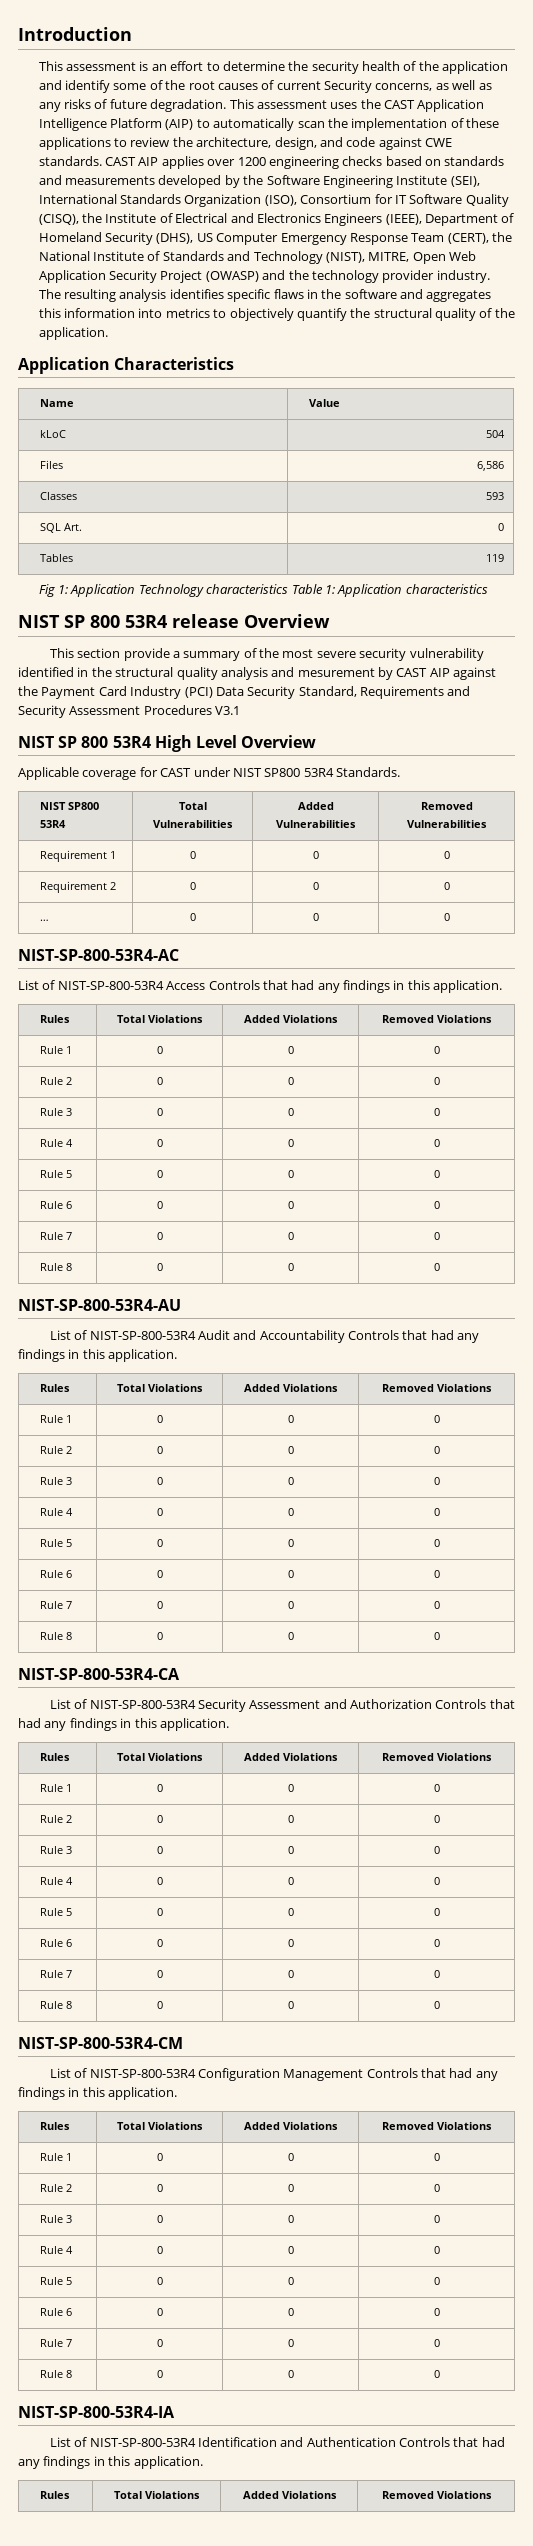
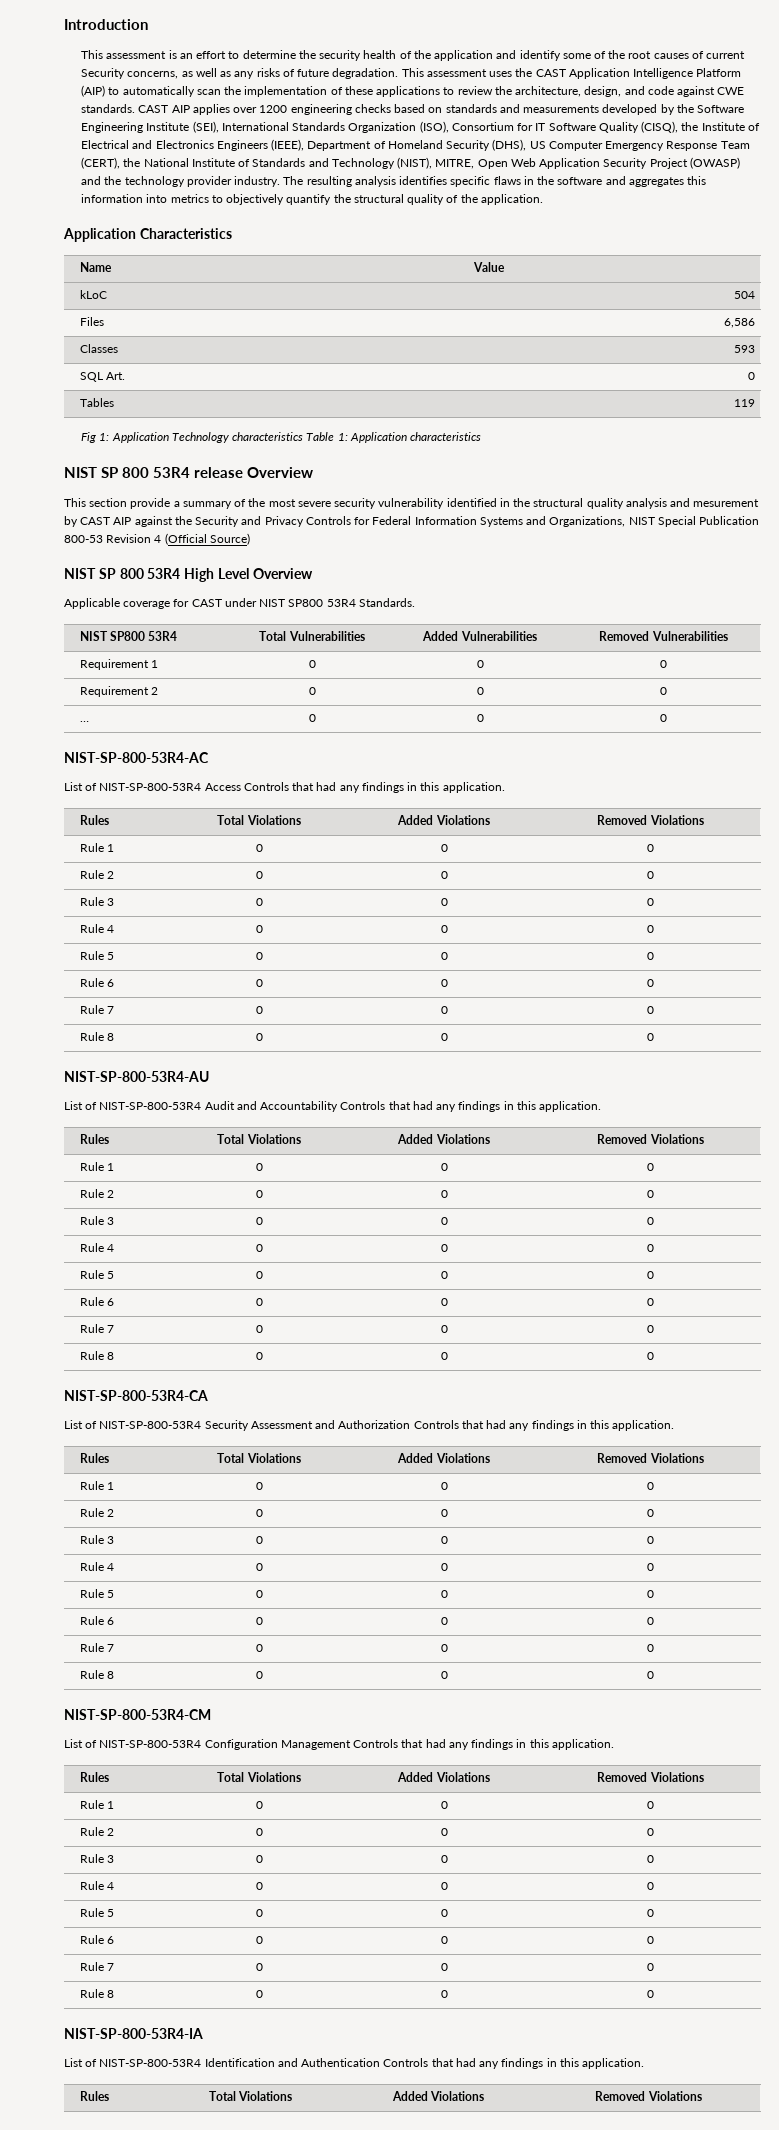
[41,686,471,699] [18,705,241,718] Payment Card Industry (PCI) Data Security Standard, Requirements and Security Assessment Procedures V3.1 -> [195,516,760,527] [64,533,250,545] Security and Privacy Controls for Federal Information Systems and Organizations, NIST Special Publication 800-53 Revision 4 (Official Source)

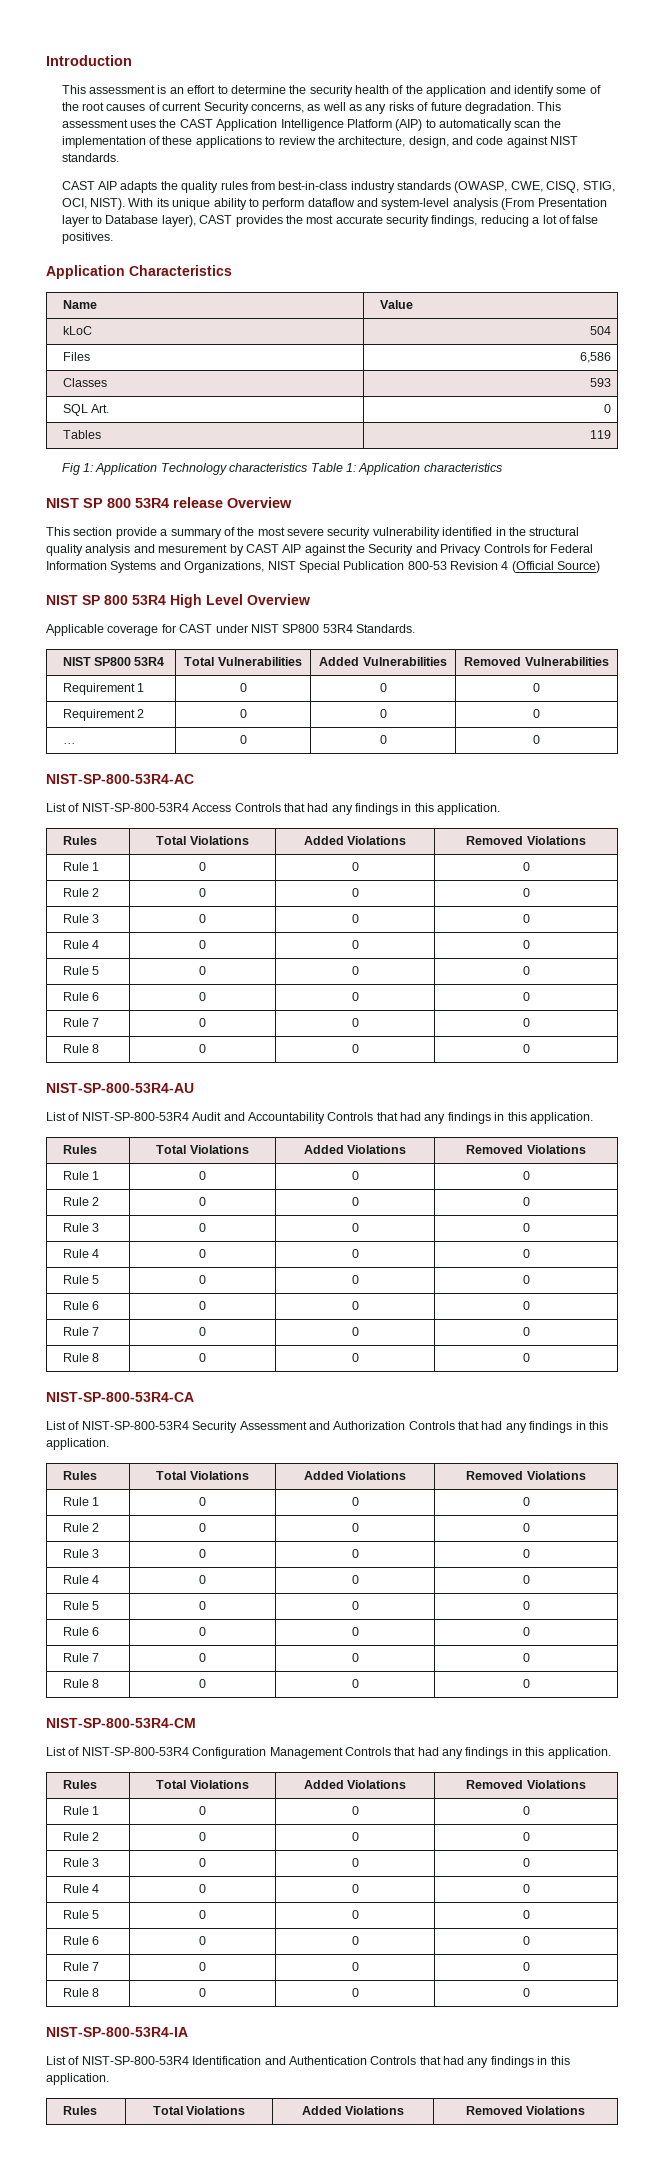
[717,87,745,95] CWE -> [550,136,579,145] NIST
[138,104,744,115] [81,121,760,133] [81,139,750,151] [81,157,740,169] [81,176,706,187] [81,194,543,205] CAST AIP applies over 1200 engineering checks based on standards and measurements developed by the Software Engineering Institute (SEI), International Standards Organization (ISO), Consortium for IT Software Quality (CISQ), the Institute of Electrical and Electronics Engineers (IEEE), Department of Homeland Security (DHS), US Computer Emergency Response Team (CERT), the National Institute of Standards and Technology (NIST), MITRE, Open Web Application Security Project (OWASP) and the technology provider industry. The resulting analysis identifies specific flaws in the software and aggregates this information into metrics to objectively quantify the structural quality of the application. -> [61,181,615,193] [61,198,607,210] [61,215,599,227] [61,232,113,244] // CAST AIP adapts the quality rules from best-in-class industry standards (OWASP, CWE, CISQ, STIG, OCI, NIST). With its unique ability to perform dataflow and system-level analysis (From Presentation layer to Database layer), CAST provides the most accurate security findings, reducing a lot of false positives.

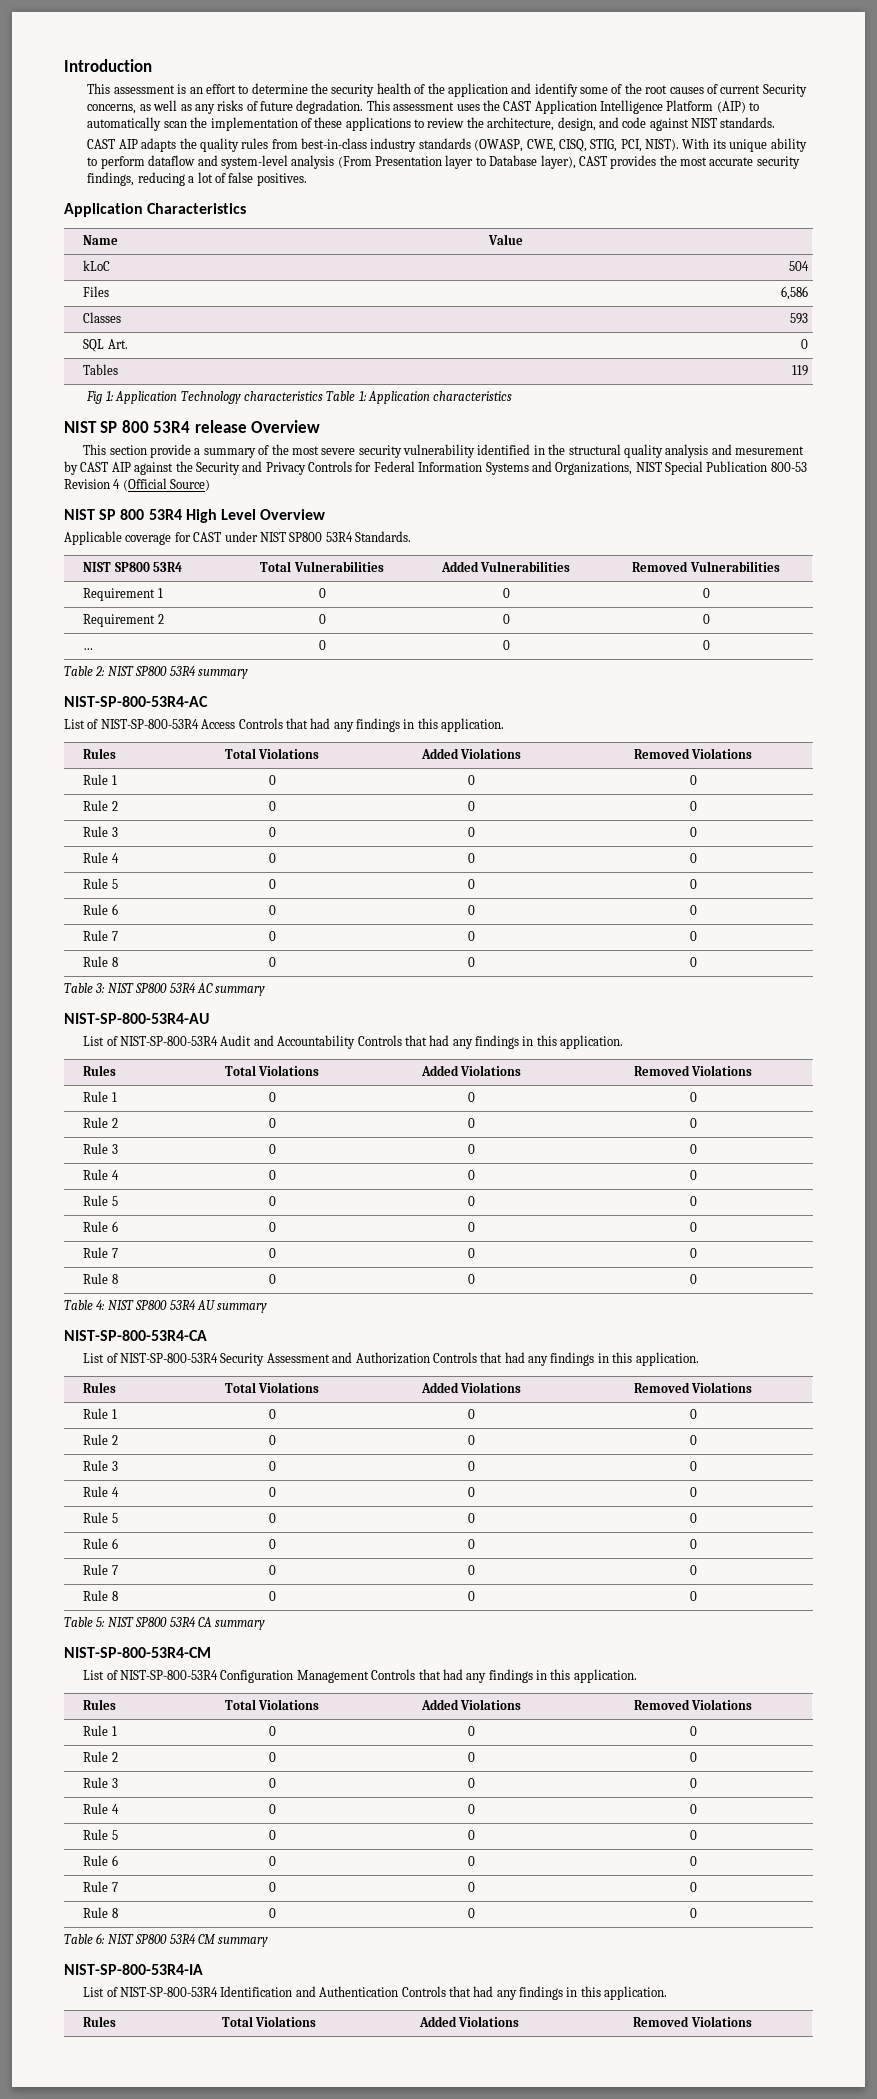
[61,198,87,209] OCI, -> [620,139,642,152] PCI,
(540, 739) none -> [64,666,248,679] // Table 2: NIST SP800 53R4 summary
(530, 1048) none -> [64,983,266,996] // Table 3: NIST SP800 53R4 AC summary
(530, 1357) none -> [64,1300,268,1313] // Table 4: NIST SP800 53R4 AU summary
(530, 1683) none -> [64,1617,266,1630] // Table 5: NIST SP800 53R4 CA summary
(530, 1992) none -> [64,1933,269,1947] // Table 6: NIST SP800 53R4 CM summary

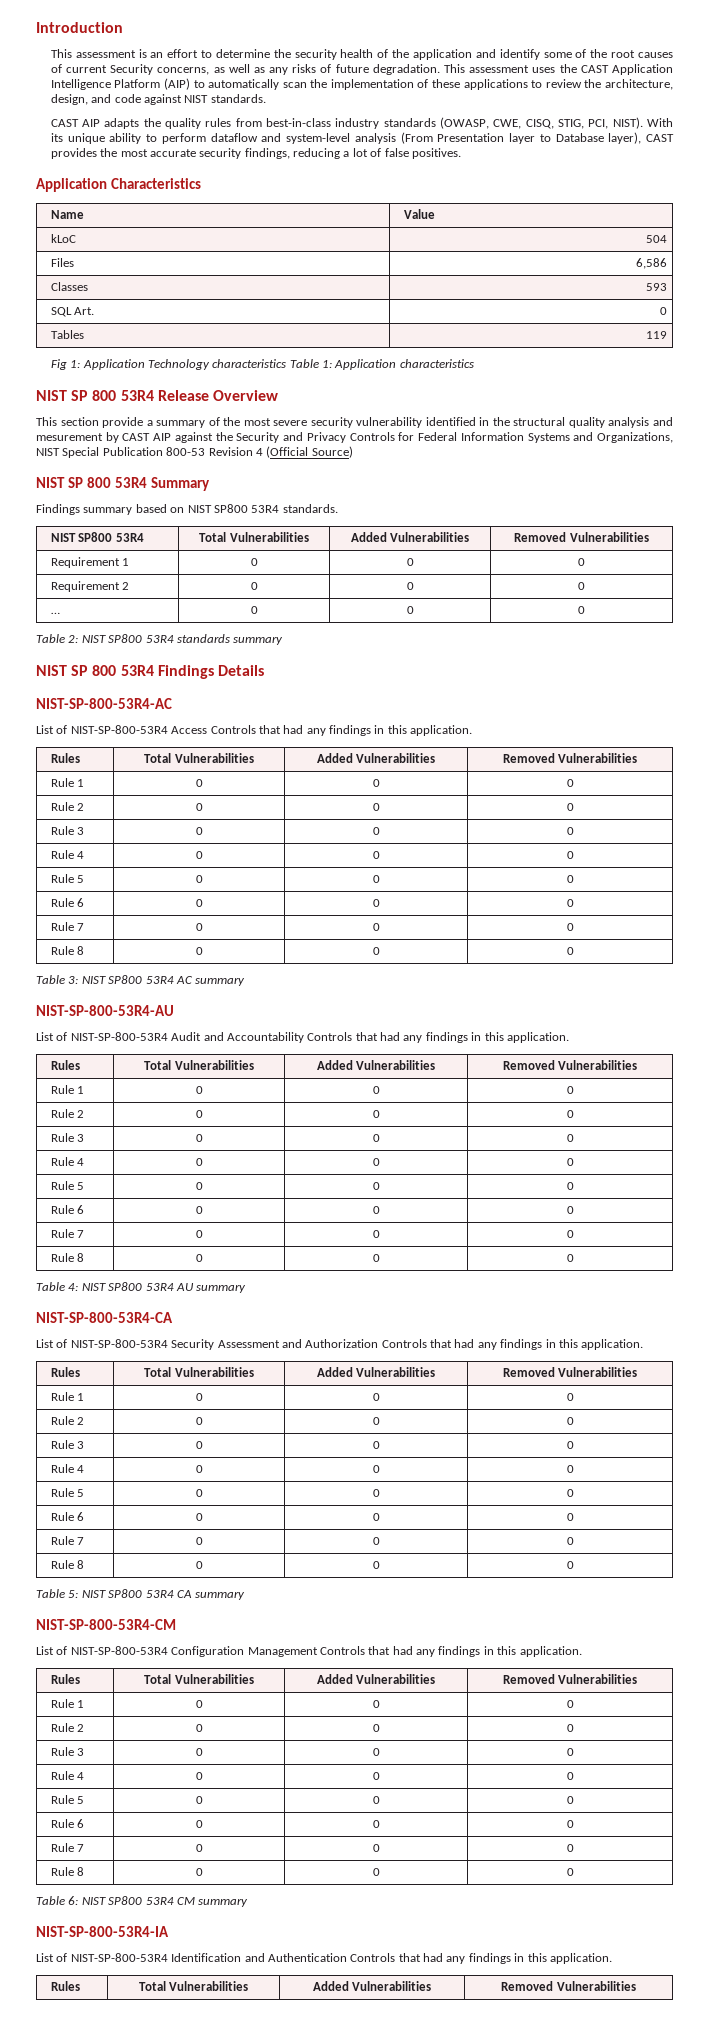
[194,420,247,433] release -> [157,390,209,401] Release
[185,509,326,523] [64,531,411,545] High Level Overview // Applicable coverage for CAST under NIST SP800 53R4 Standards. -> [150,477,210,491] [36,504,338,515] Summary // Findings summary based on NIST SP800 53R4 standards.
[197,669,248,679] summary -> [176,634,284,645] [36,665,264,679] standards summary // NIST SP 800 53R4 Findings Details
[258,748,320,759] [420,748,522,759] [633,748,753,759] Violations | Added Violations | Removed Violations -> [174,753,254,763] [316,753,436,763] [502,753,638,763] Vulnerabilities | Added Vulnerabilities | Removed Vulnerabilities
[258,1065,320,1076] [420,1065,522,1076] [633,1065,753,1076] Violations | Added Violations | Removed Violations -> [174,1060,254,1070] [316,1060,436,1070] [502,1060,638,1070] Vulnerabilities | Added Vulnerabilities | Removed Vulnerabilities
[258,1382,320,1393] [420,1382,522,1393] [633,1382,753,1393] Violations | Added Violations | Removed Violations -> [174,1367,254,1377] [316,1367,436,1377] [502,1367,638,1377] Vulnerabilities | Added Vulnerabilities | Removed Vulnerabilities
[258,1699,320,1710] [420,1699,522,1710] [633,1699,753,1710] Violations | Added Violations | Removed Violations -> [174,1674,254,1684] [316,1674,436,1684] [502,1674,638,1684] Vulnerabilities | Added Vulnerabilities | Removed Vulnerabilities
[255,2016,317,2027] [418,2016,520,2027] [633,2016,752,2027] Violations | Added Violations | Removed Violations -> [169,1981,249,1991] [312,1981,432,1991] [501,1981,636,1991] Vulnerabilities | Added Vulnerabilities | Removed Vulnerabilities

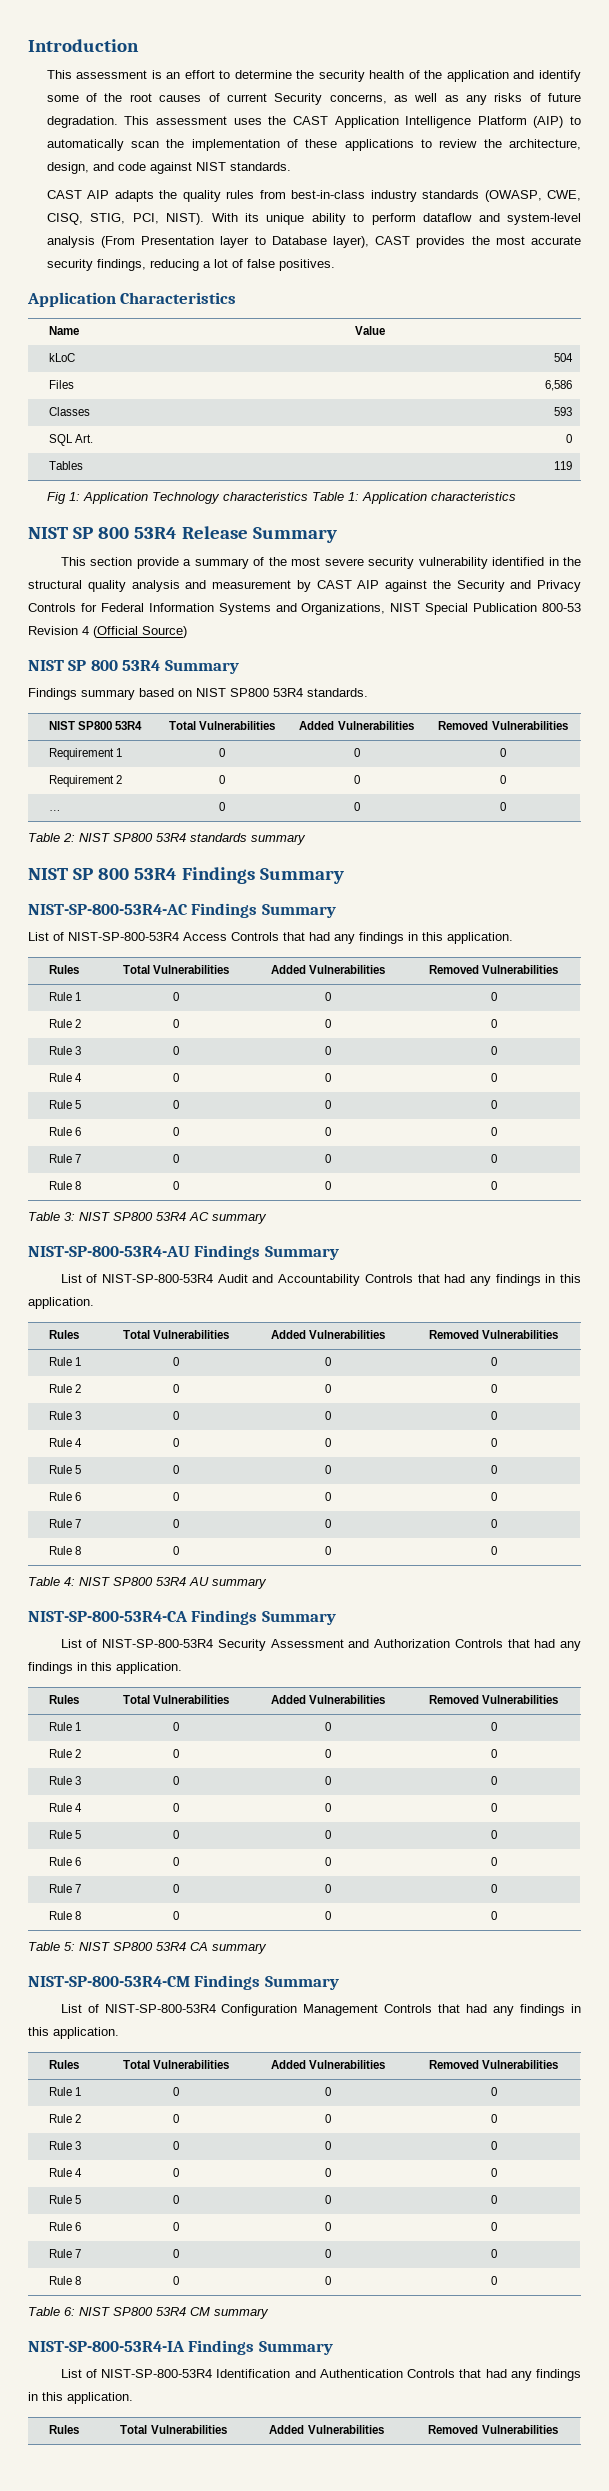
[212,390,278,401] Overview -> [252,527,337,543] Summary
[36,433,103,441] mesurement -> [212,580,291,589] measurement
[217,665,264,676] Details -> [259,868,344,884] Summary
(172, 703) none -> [191,903,336,918] Findings Summary
(174, 1010) none -> [194,1245,339,1260] Findings Summary
(173, 1317) none -> [191,1610,336,1625] Findings Summary
(176, 1624) none -> [194,1975,339,1990] Findings Summary
(169, 1931) none -> [188,2340,333,2355] Findings Summary

